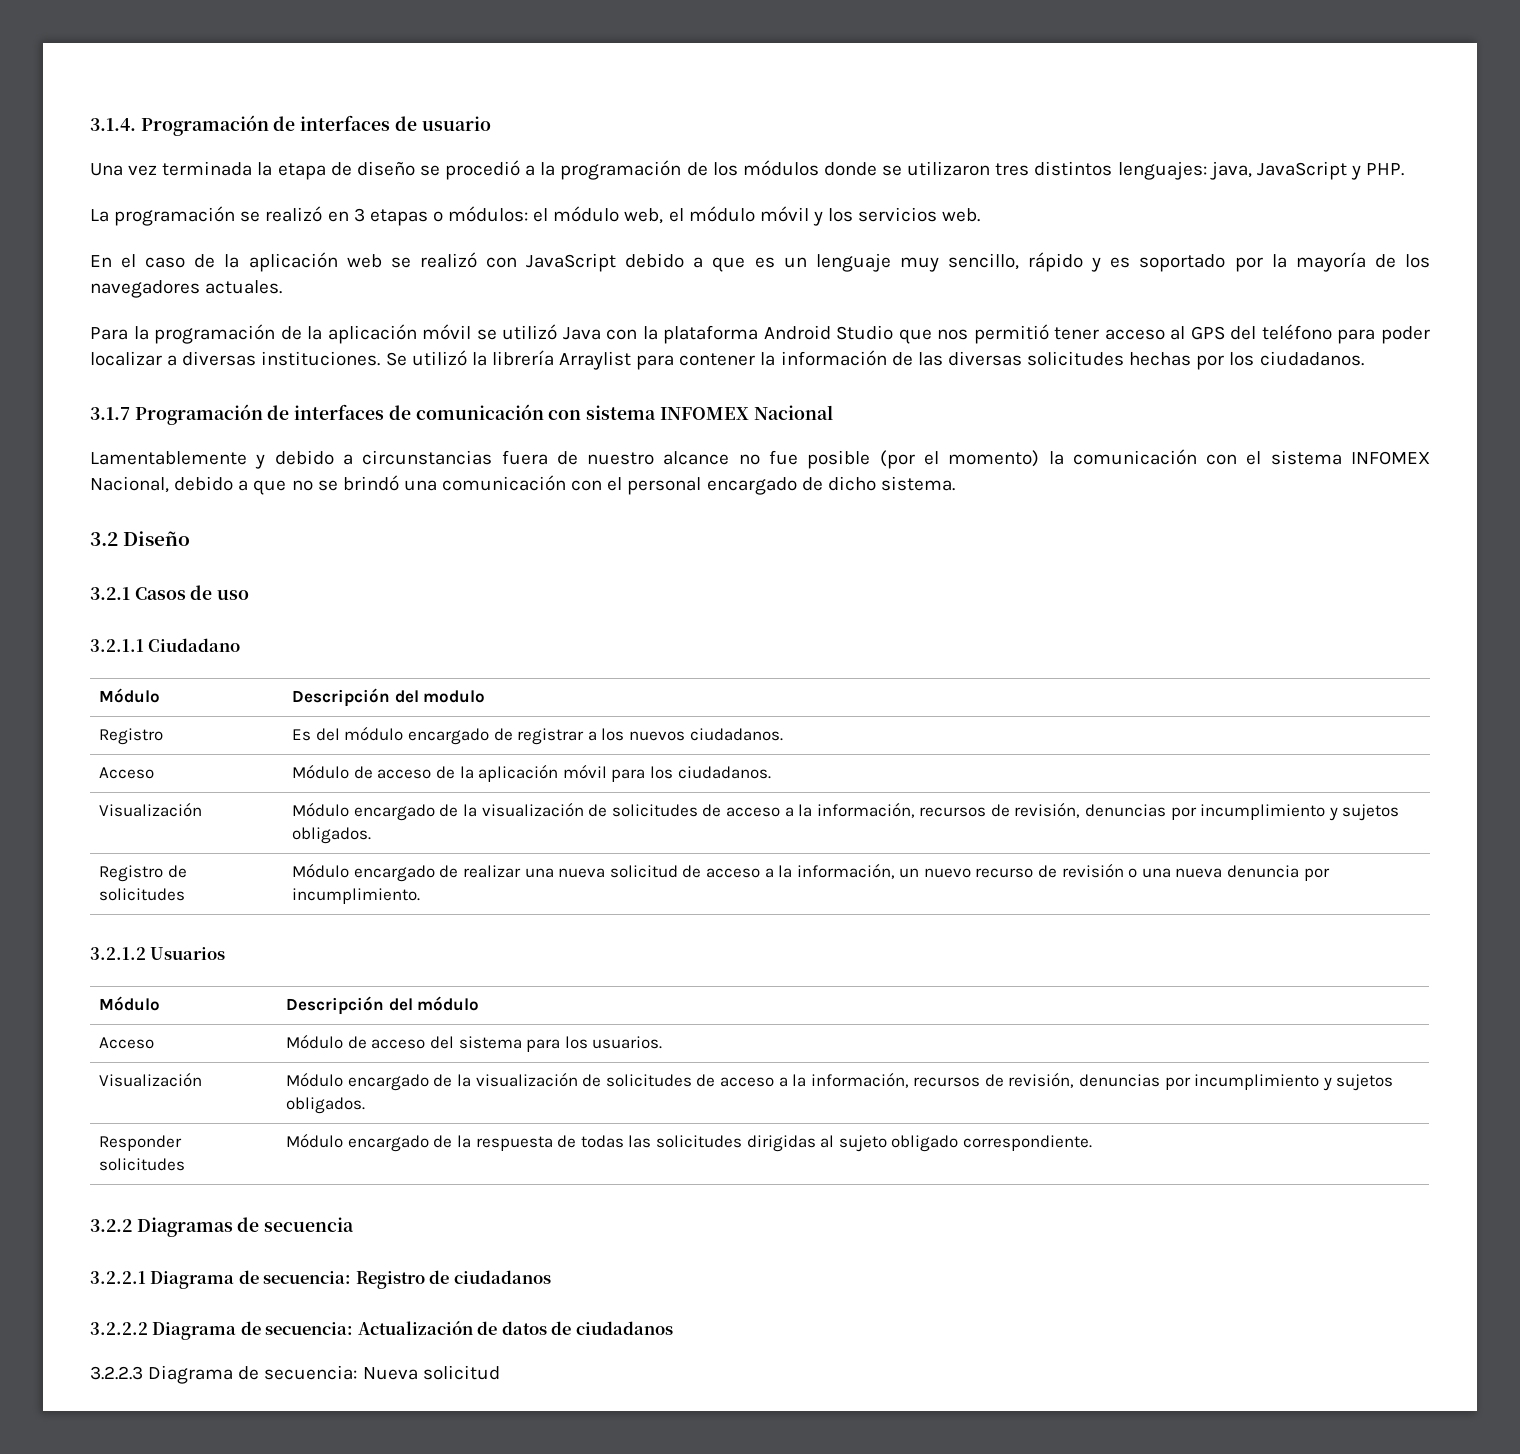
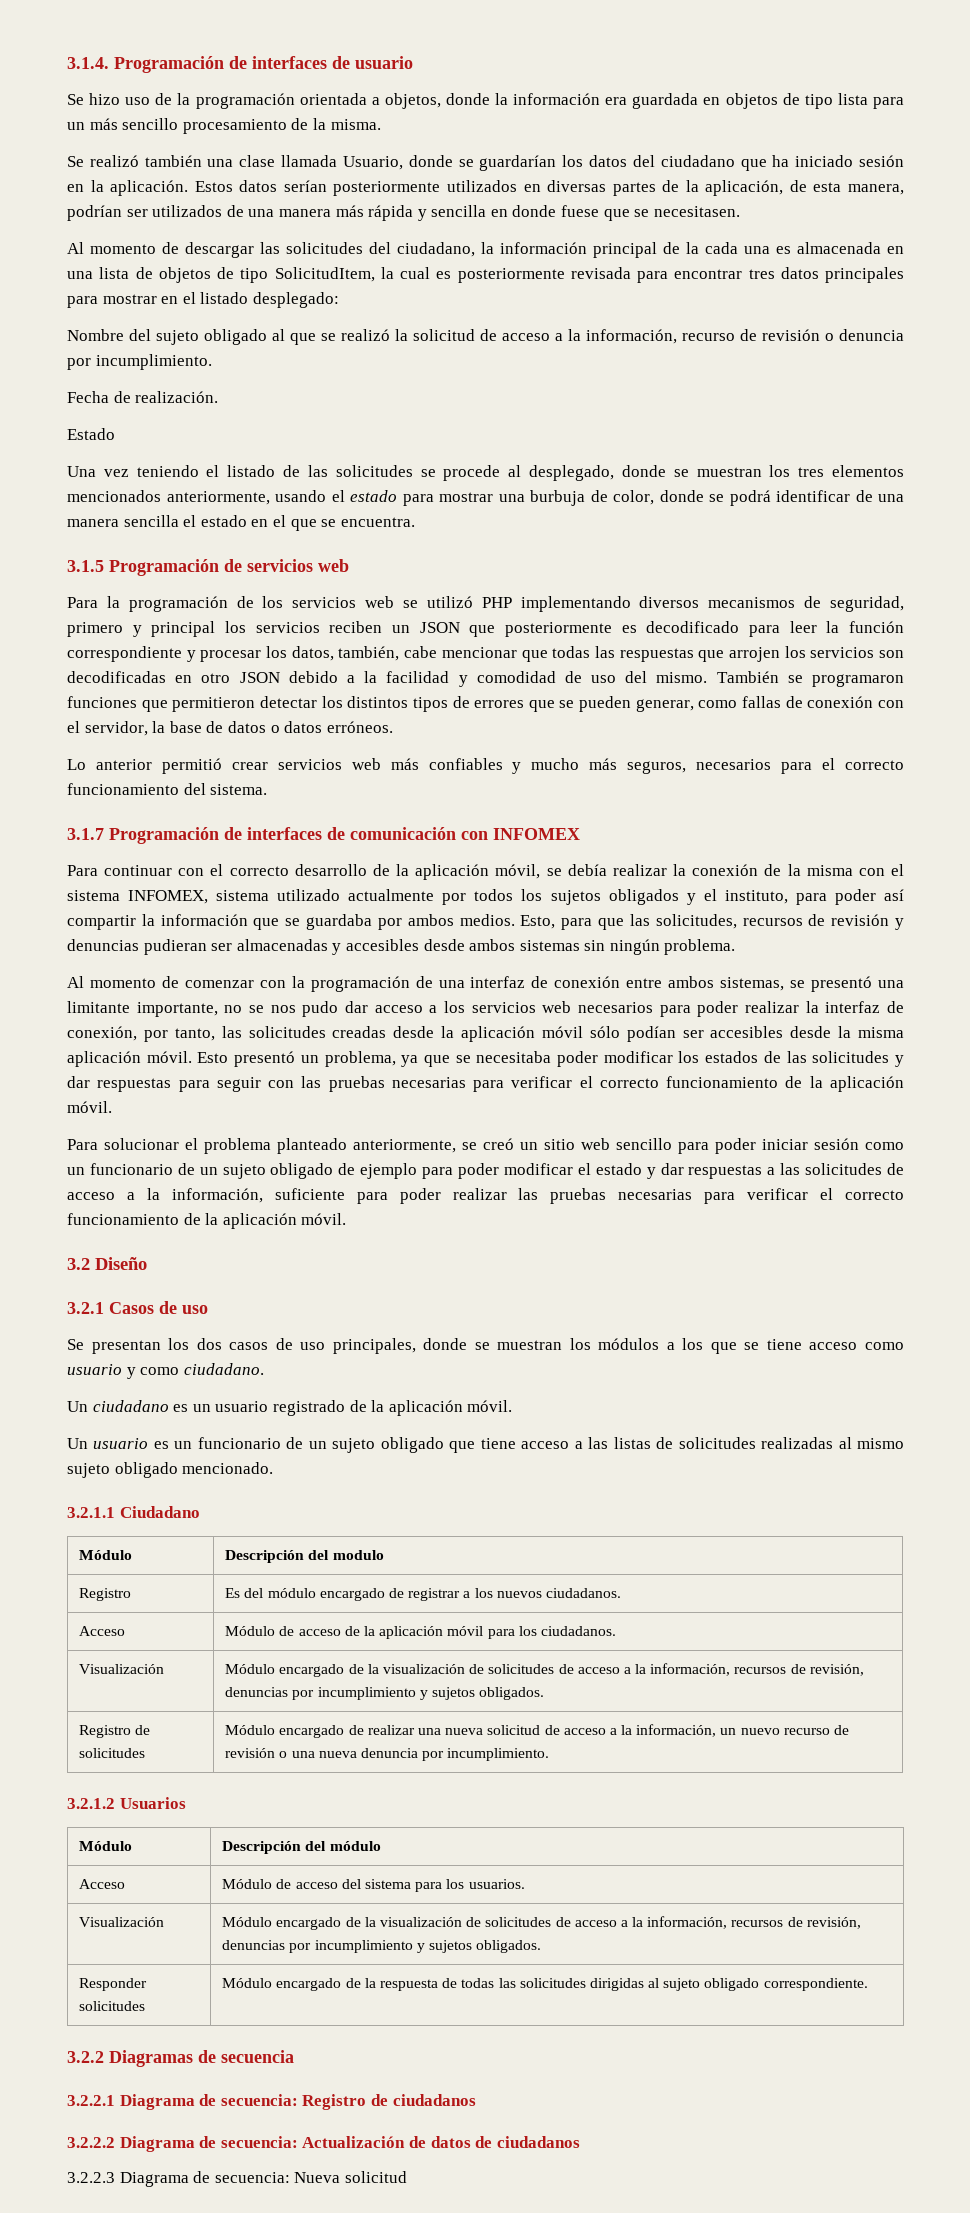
[90,160,1405,180] [90,206,981,226] [90,252,1430,272] [90,280,283,298] [90,324,1430,344] [90,350,1364,370] Una vez terminada la etapa de diseño se procedió a la programación de los módulos donde se utilizaron tres distintos lenguajes: java, JavaScript y PHP. // La programación se realizó en 3 etapas o módulos: el módulo web, el módulo móvil y los servicios web. // En el caso de la aplicación web se realizó con JavaScript debido a que es un lenguaje muy sencillo, rápido y es soportado por la mayoría de los navegadores actuales. // Para la programación de la aplicación móvil se utilizó Java con la plataforma Android Studio que nos permitió tener acceso al GPS del teléfono para poder localizar a diversas instituciones. Se utilizó la librería Arraylist para contener la información de las diversas solicitudes hechas por los ciudadanos. -> [67,93,904,109] [67,118,381,134] [67,155,905,171] [67,180,904,196] [67,205,740,221] [67,242,904,258] [67,267,904,283] [67,292,339,308] [67,329,904,345] [67,354,212,370] [67,391,219,403] [67,428,115,440] [67,465,905,481] [67,490,904,506] [67,515,415,531] [67,559,349,576] [67,596,904,612] [67,621,904,637] [67,646,904,662] [67,671,904,687] [67,696,904,712] [67,721,393,736] [67,758,904,774] [67,783,268,795] Se hizo uso de la programación orientada a objetos, donde la información era guardada en objetos de tipo lista para un más sencillo procesamiento de la misma. // Se realizó también una clase llamada Usuario, donde se guardarían los datos del ciudadano que ha iniciado sesión en la aplicación. Estos datos serían posteriormente utilizados en diversas partes de la aplicación, de esta manera, podrían ser utilizados de una manera más rápida y sencilla en donde fuese que se necesitasen. // Al momento de descargar las solicitudes del ciudadano, la información principal de la cada una es almacenada en una lista de objetos de tipo SolicitudItem, la cual es posteriormente revisada para encontrar tres datos principales para mostrar en el listado desplegado: // Nombre del sujeto obligado al que se realizó la solicitud de acceso a la información, recurso de revisión o denuncia por incumplimiento. // Fecha de realización. // Estado // Una vez teniendo el listado de las solicitudes se procede al desplegado, donde se muestran los tres elementos mencionados anteriormente, usando el estado para mostrar una burbuja de color, donde se podrá identificar de una manera sencilla el estado en el que se encuentra. // 3.1.5 Programación de servicios web // Para la programación de los servicios web se utilizó PHP implementando diversos mecanismos de seguridad, primero y principal los servicios reciben un JSON que posteriormente es decodificado para leer la función correspondiente y procesar los datos, también, cabe mencionar que todas las respuestas que arrojen los servicios son decodificadas en otro JSON debido a la facilidad y comodidad de uso del mismo. También se programaron funciones que permitieron detectar los distintos tipos de errores que se pueden generar, como fallas de conexión con el servidor, la base de datos o datos erróneos. // Lo anterior permitió crear servicios web más confiables y mucho más seguros, necesarios para el correcto funcionamiento del sistema.
[586,405,833,420] [90,449,1430,469] [90,475,955,495] sistema INFOMEX Nacional // Lamentablemente y debido a circunstancias fuera de nuestro alcance no fue posible (por el momento) la comunicación con el sistema INFOMEX Nacional, debido a que no se brindó una comunicación con el personal encargado de dicho sistema. -> [493,828,580,840] [67,864,904,880] [67,889,905,905] [67,914,905,930] [67,939,736,955] [67,976,905,992] [67,1001,904,1017] [67,1026,904,1042] [67,1051,905,1067] [67,1076,904,1092] [67,1101,112,1113] [67,1138,904,1154] [67,1163,905,1179] [67,1188,905,1204] [67,1213,347,1229] INFOMEX // Para continuar con el correcto desarrollo de la aplicación móvil, se debía realizar la conexión de la misma con el sistema INFOMEX, sistema utilizado actualmente por todos los sujetos obligados y el instituto, para poder así compartir la información que se guardaba por ambos medios. Esto, para que las solicitudes, recursos de revisión y denuncias pudieran ser almacenadas y accesibles desde ambos sistemas sin ningún problema. // Al momento de comenzar con la programación de una interfaz de conexión entre ambos sistemas, se presentó una limitante importante, no se nos pudo dar acceso a los servicios web necesarios para poder realizar la interfaz de conexión, por tanto, las solicitudes creadas desde la aplicación móvil sólo podían ser accesibles desde la misma aplicación móvil. Esto presentó un problema, ya que se necesitaba poder modificar los estados de las solicitudes y dar respuestas para seguir con las pruebas necesarias para verificar el correcto funcionamiento de la aplicación móvil. // Para solucionar el problema planteado anteriormente, se creó un sitio web sencillo para poder iniciar sesión como un funcionario de un sujeto obligado de ejemplo para poder modificar el estado y dar respuestas a las solicitudes de acceso a la información, suficiente para poder realizar las pruebas necesarias para verificar el correcto funcionamiento de la aplicación móvil.
(250, 594) none -> [67,1338,904,1354] [67,1363,264,1379] [67,1400,513,1416] [67,1437,905,1453] [67,1462,274,1478] // Se presentan los dos casos de uso principales, donde se muestran los módulos a los que se tiene acceso como usuario y como ciudadano. // Un ciudadano es un usuario registrado de la aplicación móvil. // Un usuario es un funcionario de un sujeto obligado que tiene acceso a las listas de solicitudes realizadas al mismo sujeto obligado mencionado.

